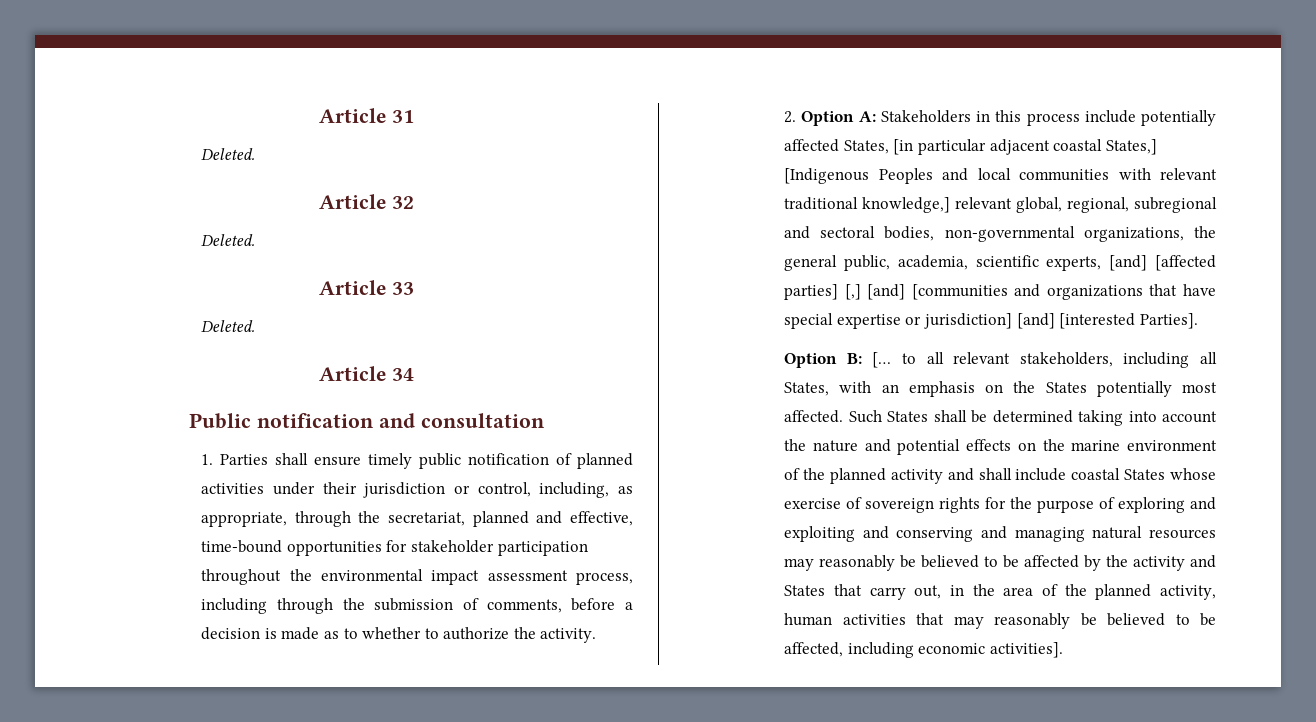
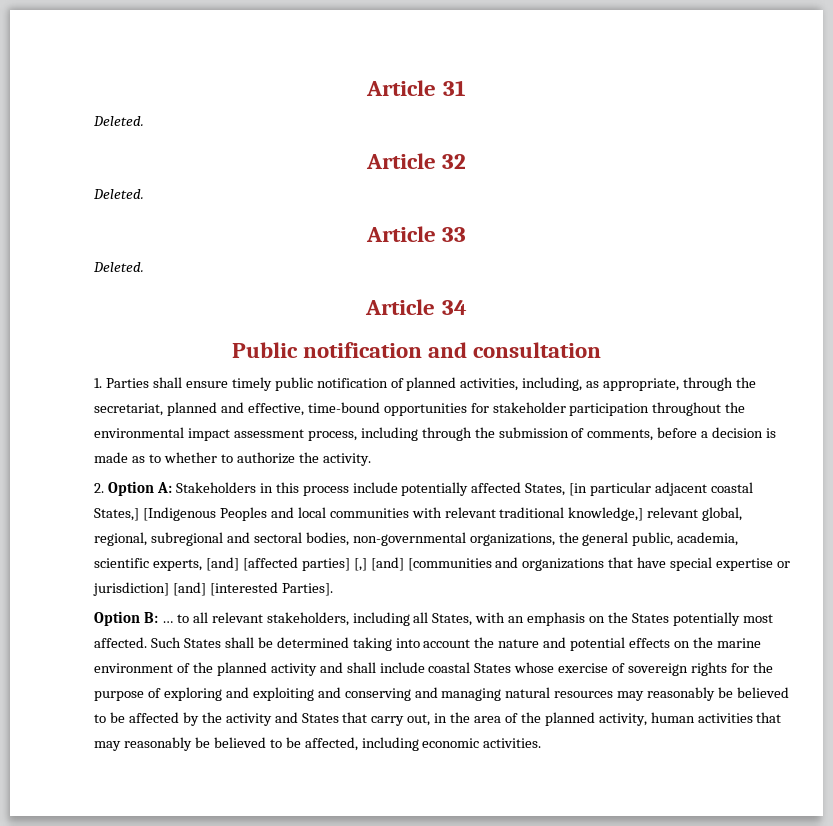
[201,482,531,498] activities under their jurisdiction or control, -> [460,378,519,391] activities,
[872,352,892,368] [… -> [161,621,173,623] …
[989,642,1063,658] activities]. -> [483,738,542,748] activities.

